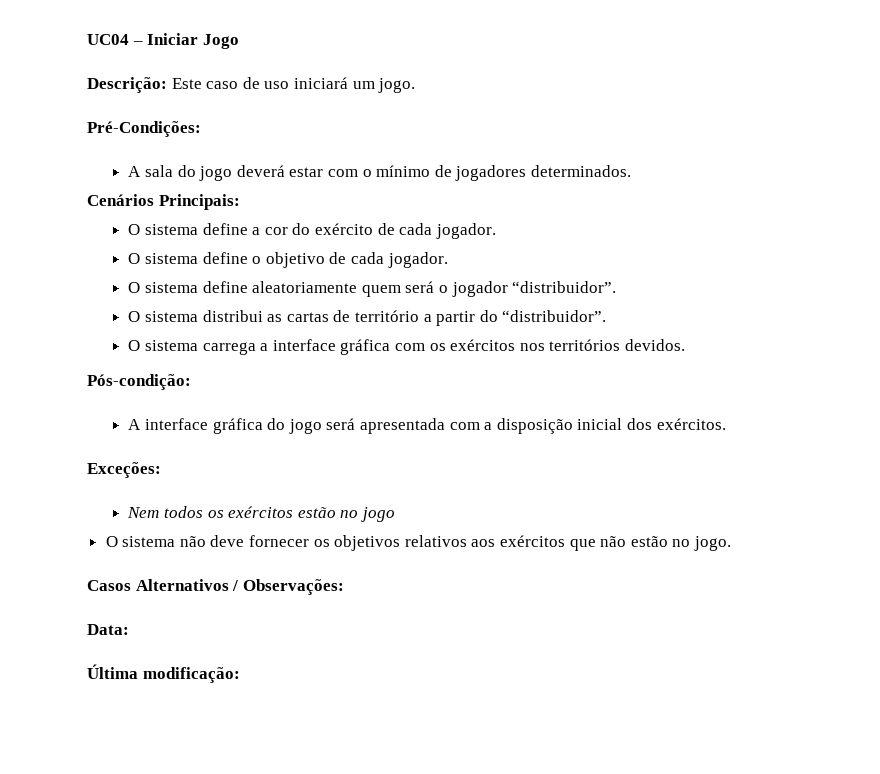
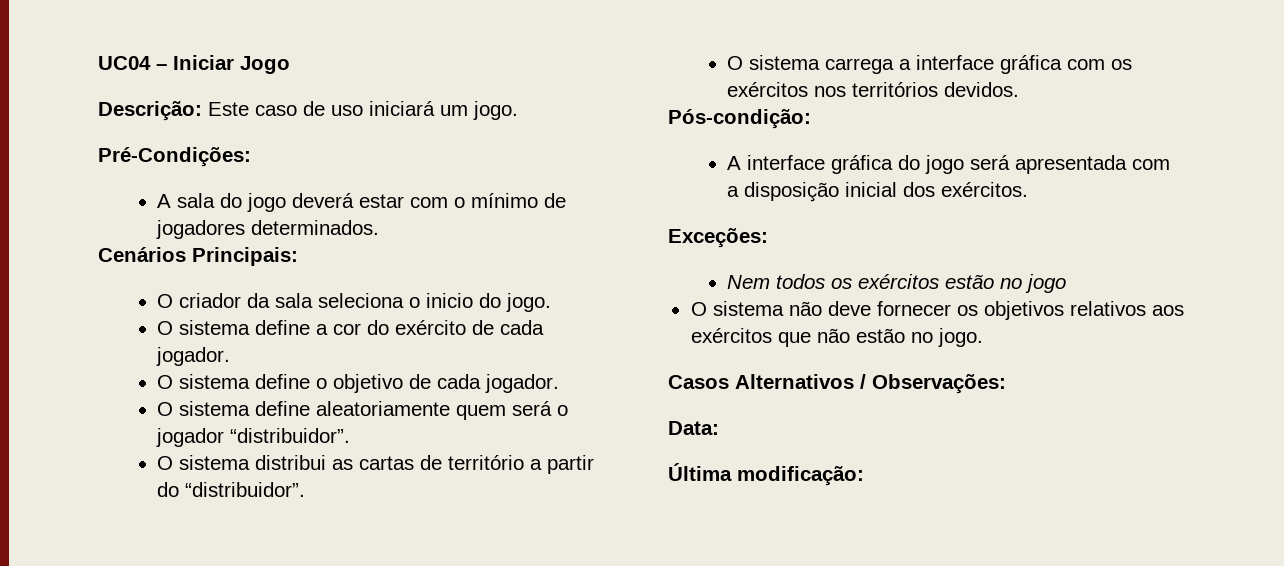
(240, 202) none -> [157,293,552,312] // O criador da sala seleciona o inicio do jogo.

